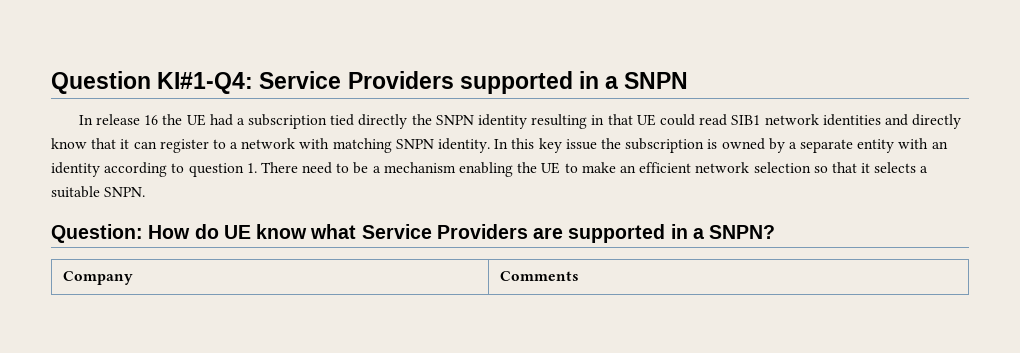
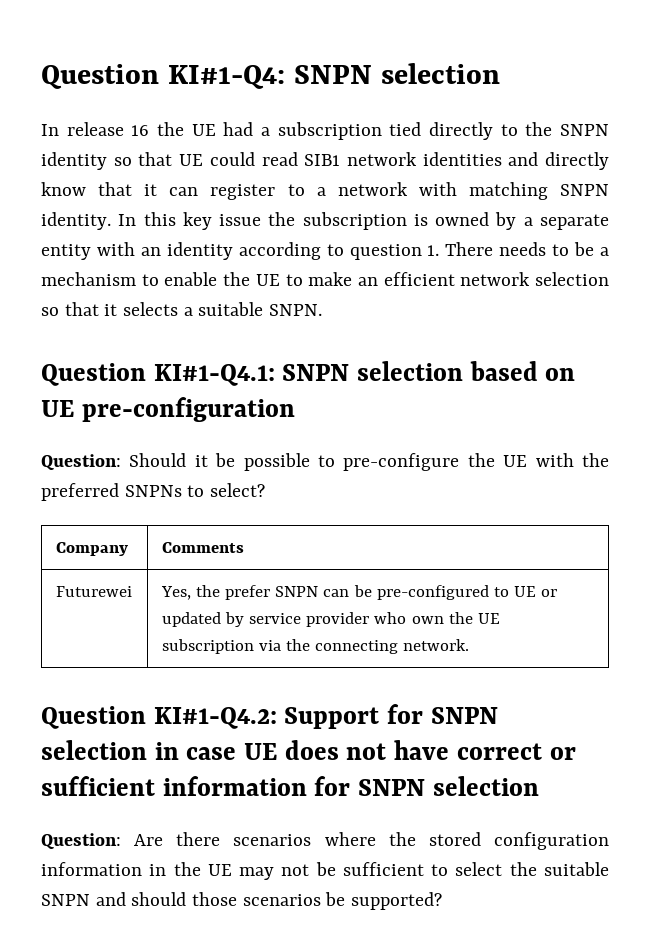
[259,71,689,94] Service Providers supported in a SNPN -> [293,63,500,84] SNPN selection
(408, 121) none -> [500,124,518,136] to
[531,114,605,129] resulting in -> [113,157,132,166] so
[302,162,333,174] need -> [499,242,547,256] needs
[459,162,514,177] enabling -> [141,272,218,286] to enable
[51,224,776,243] [62,271,133,285] [499,271,579,281] Question: How do UE know what Service Providers are supported in a SNPN? // Company | Comments -> [41,361,576,386] [41,397,295,422] [41,453,609,471] [41,483,266,501] [55,542,128,556] [161,542,244,553] [55,586,132,597] [160,585,558,600] [161,612,500,627] [161,639,470,654] [41,704,498,729] [41,740,576,760] [41,776,539,796] [41,832,609,850] [41,862,609,880] [41,892,443,910] Question KI#1-Q4.1: SNPN selection based on UE pre-configuration // Question: Should it be possible to pre-configure the UE with the preferred SNPNs to select? // Company | Comments // Futurewei | Yes, the prefer SNPN can be pre-configured to UE or updated by service provider who own the UE subscription via the connecting network. // Question KI#1-Q4.2: Support for SNPN selection in case UE does not have correct or sufficient information for SNPN selection // Question: Are there scenarios where the stored configuration information in the UE may not be sufficient to select the suitable SNPN and should those scenarios be supported?

